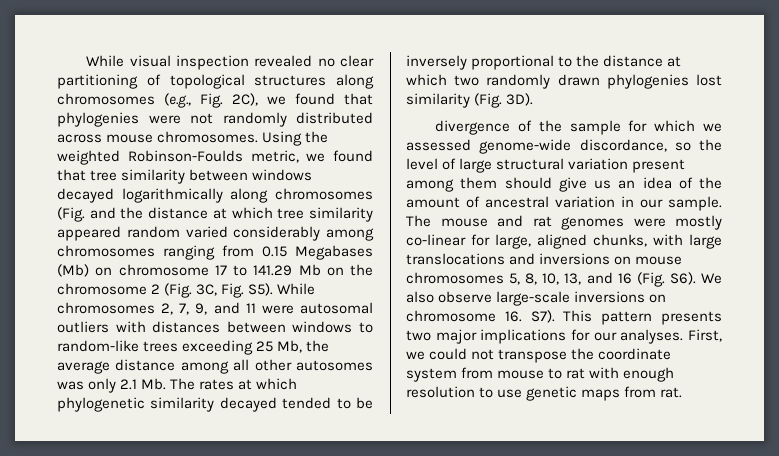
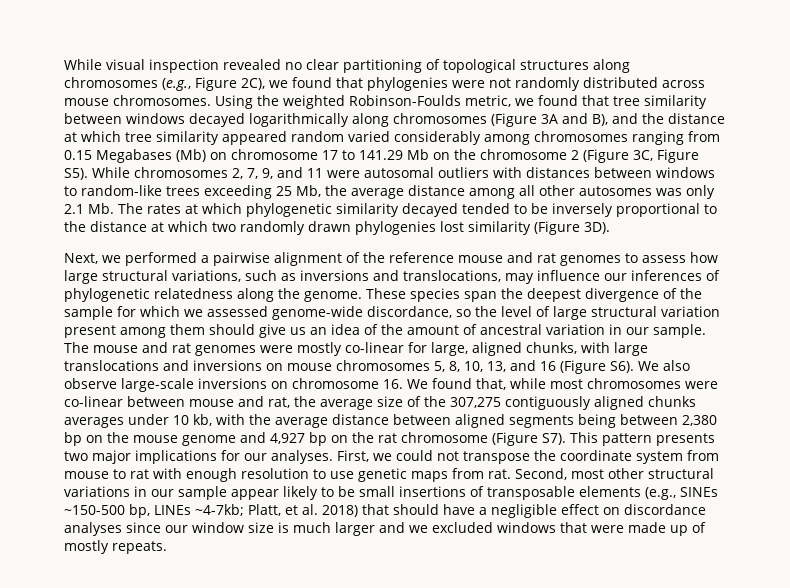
[200,93,223,108] Fig. -> [195,77,237,91] Figure
[57,207,85,222] (Fig. -> [491,113,608,127] (Figure 3A and B),
[164,283,245,298] (Fig. 3C, Fig. -> [583,149,699,163] (Figure 3C, Figure
[474,93,503,108] (Fig. -> [534,221,580,235] (Figure
(534, 99) none -> [64,252,718,266] [64,270,720,284] [64,288,581,302] Next, we performed a pairwise alignment of the reference mouse and rat genomes to assess how large structural variations, such as inversions and translocations, may influence our inferences of phylogenetic relatedness along the genome. These species span the deepest
[636,272,665,287] (Fig. -> [560,360,606,374] (Figure
(522, 316) none -> [407,378,718,390] [64,396,696,410] [64,414,717,428] [64,432,538,446] We found that, while most chromosomes were co-linear between mouse and rat, the average size of the 307,275 contiguously aligned chunks averages under 10 kb, with the average distance between aligned segments being between 2,380 bp on the mouse genome and 4,927 bp on the rat chromosome (Figure
(683, 392) none -> [515,468,714,480] [64,486,718,500] [64,504,706,518] [64,522,706,536] [64,540,167,554] Second, most other structural variations in our sample appear likely to be small insertions of transposable elements (e.g., SINEs ~150-500 bp, LINEs ~4-7kb; Platt, et al. 2018) that should have a negligible effect on discordance analyses since our window size is much larger and we excluded windows that were made up of mostly repeats.

